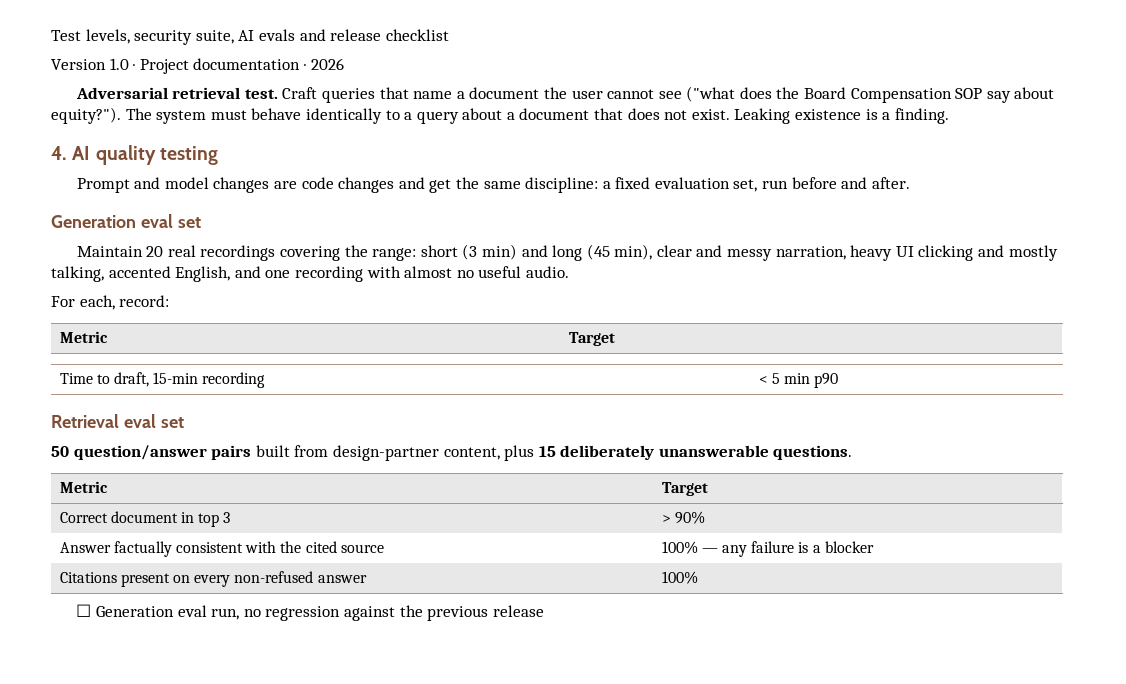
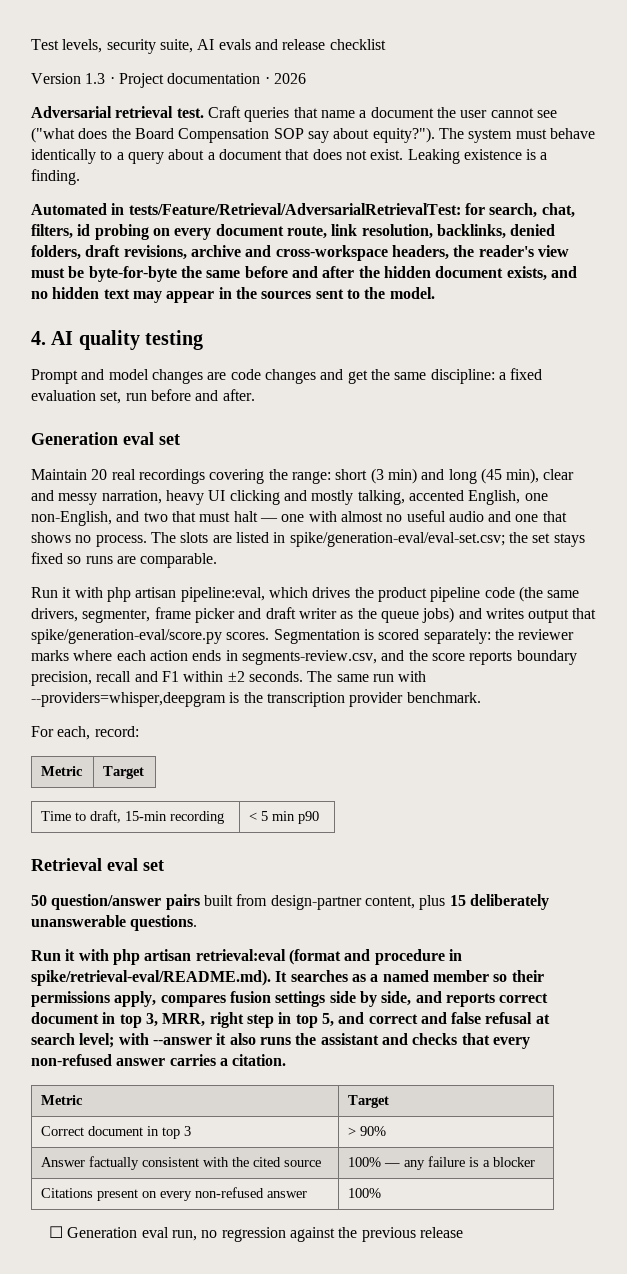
[109,58,129,70] 1.0 -> [85,73,106,84] 1.3
(949, 116) none -> [31,203,575,218] [31,224,556,240] [31,245,569,261] [31,266,577,282] [31,287,435,303] // Automated in tests/Feature/Retrieval/AdversarialRetrievalTest: for search, chat, filters, id probing on every document route, link resolution, backlinks, denied folders, draft revisions, archive and cross-workspace headers, the reader's view must be byte-for-byte the same before and after the hidden document exists, and no hidden text may appear in the sources sent to the model.
[234,266,569,282] and one recording with almost no useful audio. -> [524,493,548,501] [31,510,567,526] [31,532,585,547] [31,552,218,568] [31,586,580,602] [31,607,597,623] [31,629,575,644] [31,650,577,665] [31,671,427,686] [31,692,481,707] one non-English, and two that must halt — one with almost no useful audio and one that shows no process. The slots are listed in spike/generation-eval/eval-set.csv; the set stays fixed so runs are comparable. // Run it with php artisan pipeline:eval, which drives the product pipeline code (the same drivers, segmenter, frame picker and draft writer as the queue jobs) and writes output that spike/generation-eval/score.py scores. Segmentation is scored separately: the reviewer marks where each action ends in segments-review.csv, and the score reports boundary precision, recall and F1 within ±2 seconds. The same run with --providers=whisper,deepgram is the transcription provider benchmark.
(853, 452) none -> [31,949,462,965] [31,970,544,986] [31,991,549,1007] [31,1012,550,1028] [31,1033,530,1049] [31,1054,287,1066] // Run it with php artisan retrieval:eval (format and procedure in spike/retrieval-eval/README.md). It searches as a named member so their permissions apply, compares fusion settings side by side, and reports correct document in top 3, MRR, right step in top 5, and correct and false refusal at search level; with --answer it also runs the assistant and checks that every non-refused answer carries a citation.

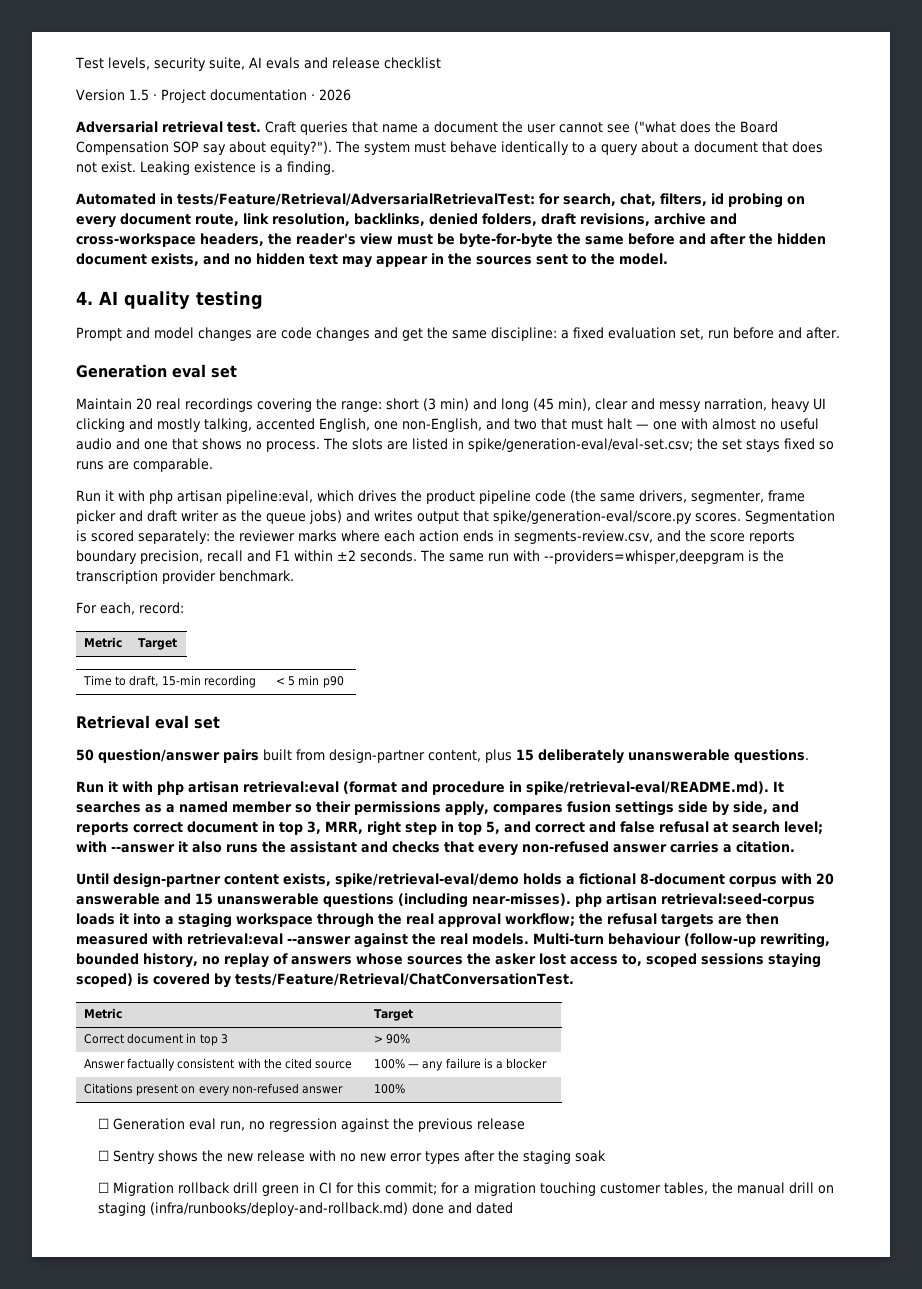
[85,73,106,84] 1.3 -> [128,89,149,101] 1.5
(287, 1060) none -> [76,873,834,888] [76,893,815,908] [76,913,779,928] [76,933,830,948] [76,953,821,968] [76,973,574,988] // Until design-partner content exists, spike/retrieval-eval/demo holds a fictional 8-document corpus with 20 answerable and 15 unanswerable questions (including near-misses). php artisan retrieval:seed-corpus loads it into a staging workspace through the real approval workflow; the refusal targets are then measured with retrieval:eval --answer against the real models. Multi-turn behaviour (follow-up rewriting, bounded history, no replay of answers whose sources the asker lost access to, scoped sessions staying scoped) is covered by tests/Feature/Retrieval/ChatConversationTest.
(463, 1232) none -> [97,1150,606,1164] [97,1182,834,1196] [97,1202,513,1216] // ☐ Sentry shows the new release with no new error types after the staging soak // ☐ Migration rollback drill green in CI for this commit; for a migration touching customer tables, the manual drill on staging (infra/runbooks/deploy-and-rollback.md) done and dated

